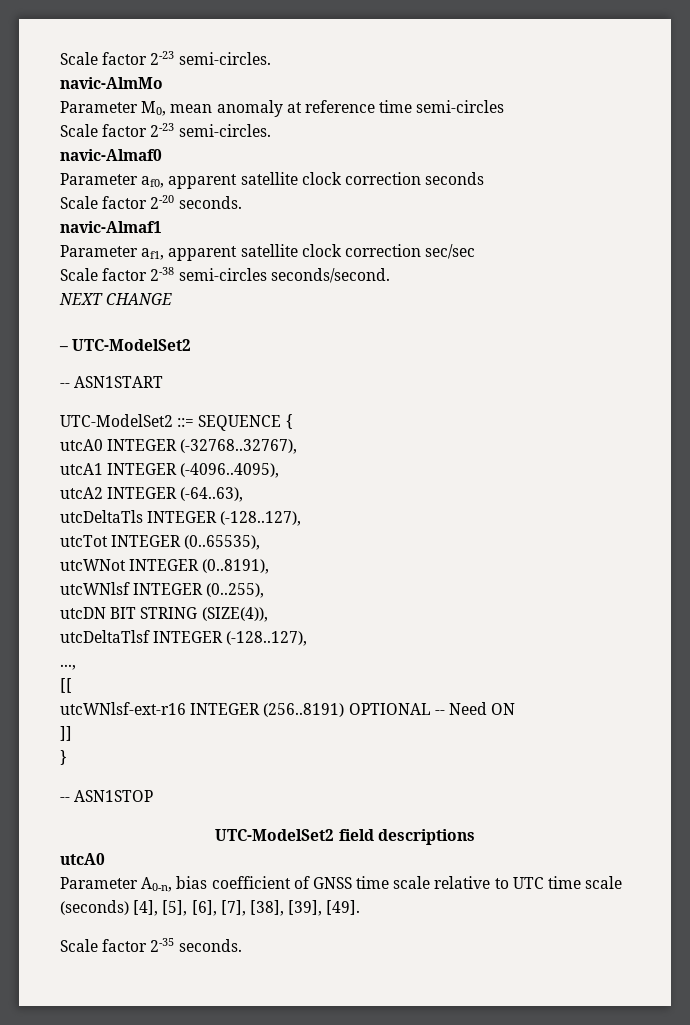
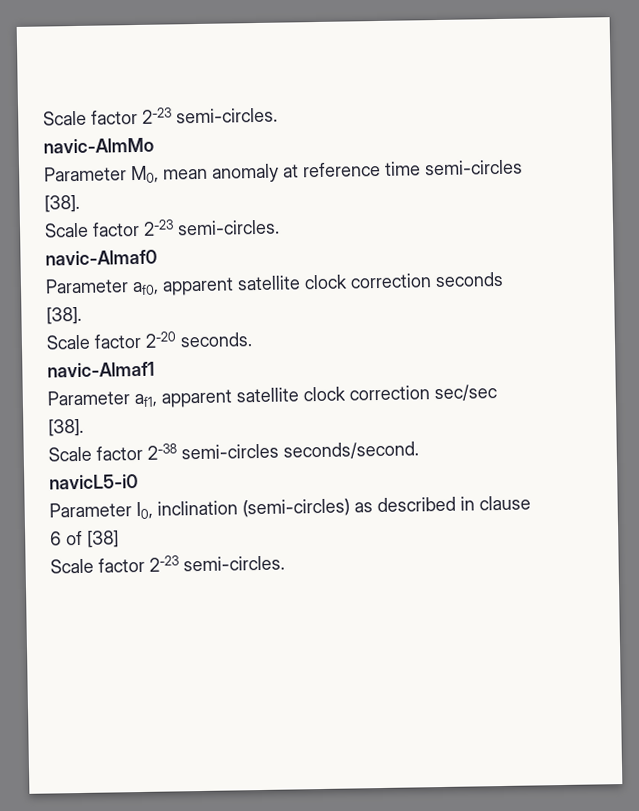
(505, 106) none -> [44,194,80,213] [38].
(485, 178) none -> [46,306,82,325] [38].
(476, 251) none -> [48,418,84,437] [38].
[59,293,173,305] [59,339,192,351] [60,376,164,388] [60,414,293,431] [60,439,298,454] [60,463,280,478] [60,487,244,502] [60,510,302,526] [60,535,261,550] [60,559,270,574] [60,582,265,598] [60,607,268,622] [60,630,308,646] [60,664,76,670] [60,678,72,693] [60,702,516,717] [60,726,72,741] [60,750,67,765] [60,790,154,802] [215,829,475,845] [60,853,105,865] [60,876,623,892] [60,900,361,916] [60,938,242,952] NEXT CHANGE // – UTC-ModelSet2 // -- ASN1START // UTC-ModelSet2 ::= SEQUENCE { // utcA0 INTEGER (-32768..32767), // utcA1 INTEGER (-4096..4095), // utcA2 INTEGER (-64..63), // utcDeltaTls INTEGER (-128..127), // utcTot INTEGER (0..65535), // utcWNot INTEGER (0..8191), // utcWNlsf INTEGER (0..255), // utcDN BIT STRING (SIZE(4)), // utcDeltaTlsf INTEGER (-128..127), // ..., // [[ // utcWNlsf-ext-r16 INTEGER (256..8191) OPTIONAL -- Need ON // ]] // } // -- ASN1STOP // UTC-ModelSet2 field descriptions // utcA0 // Parameter A0-n, bias coefficient of GNSS time scale relative to UTC time scale (seconds) [4], [5], [6], [7], [38], [39], [49]. // Scale factor 2-35 seconds. -> [49,474,138,490] [49,495,531,520] [50,530,119,548] [50,555,285,574] navicL5-i0 // Parameter I0, inclination (semi-circles) as described in clause 6 of [38] // Scale factor 2-23 semi-circles.

